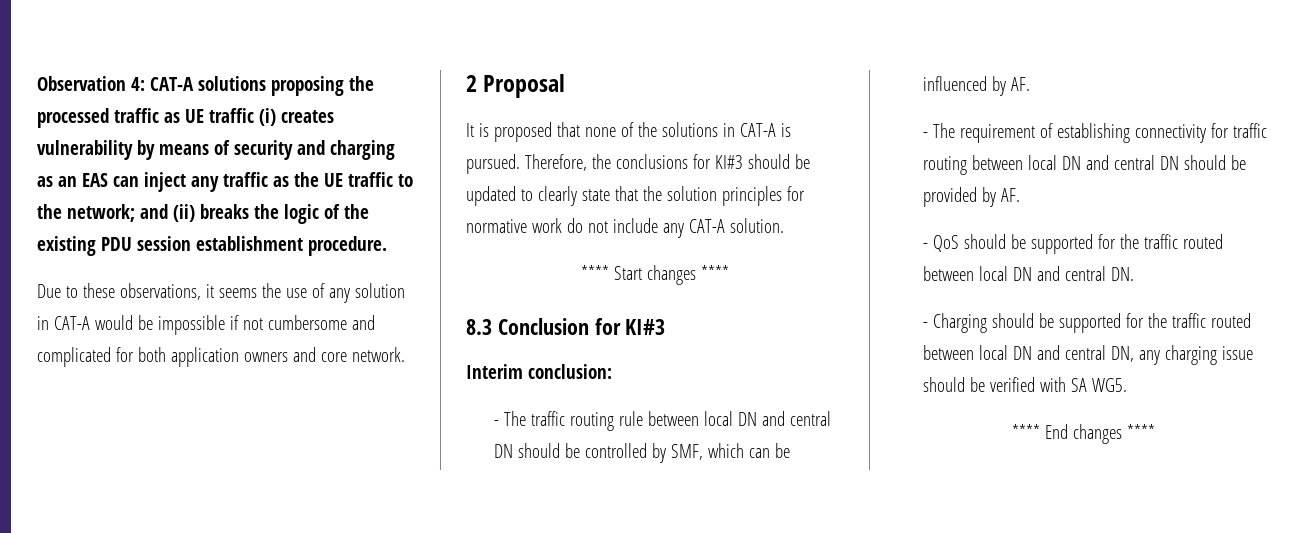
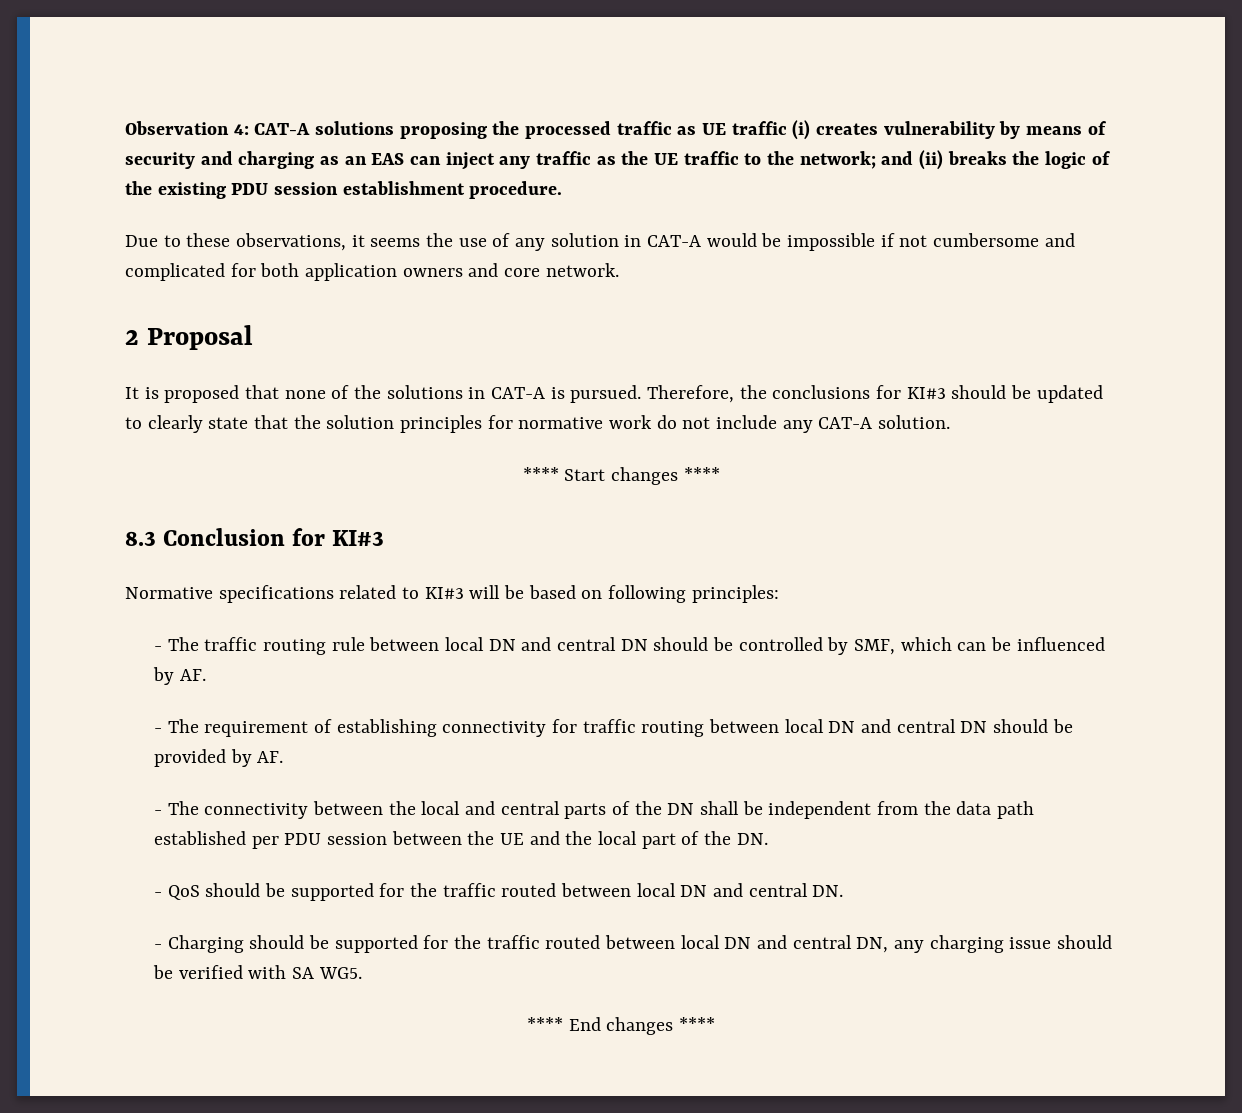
[466,364,612,379] Interim conclusion: -> [125,585,779,603] Normative specifications related to KI#3 will be based on following principles:
(1021, 195) none -> [154,801,1035,819] [154,831,768,849] // - The connectivity between the local and central parts of the DN shall be independent from the data path established per PDU session between the UE and the local part of the DN.

